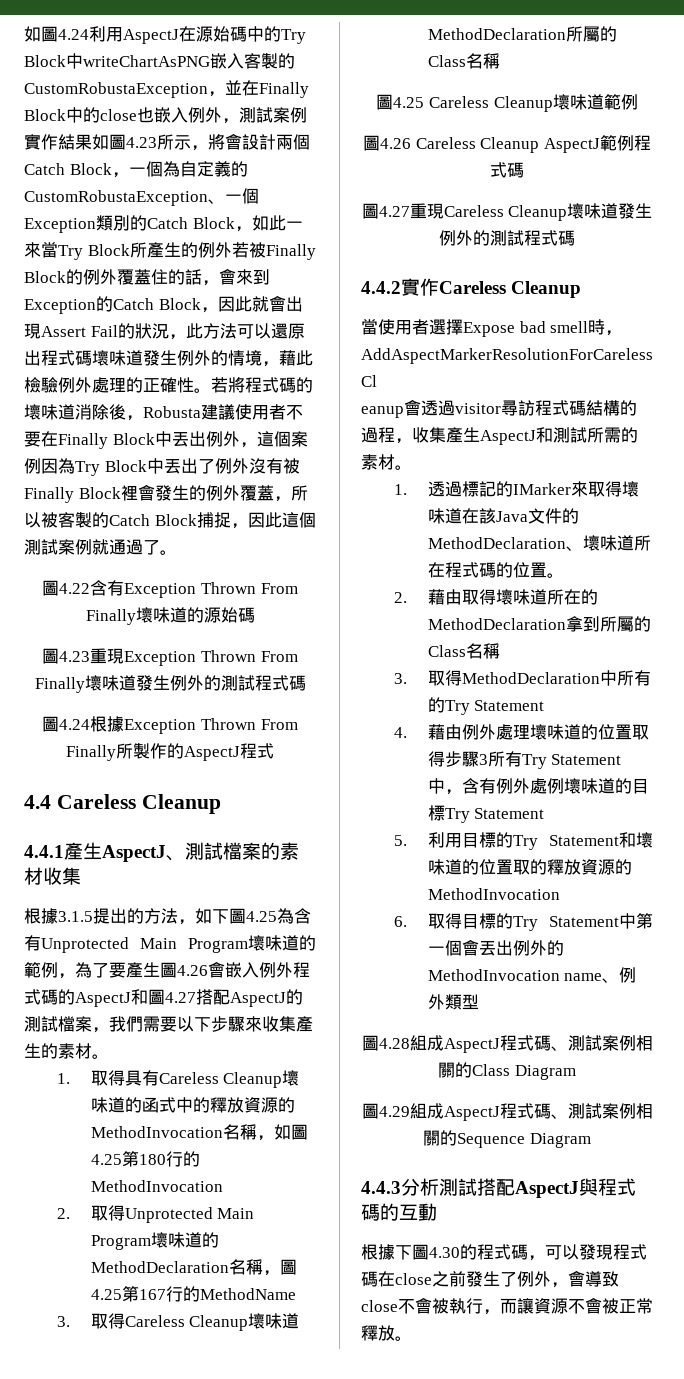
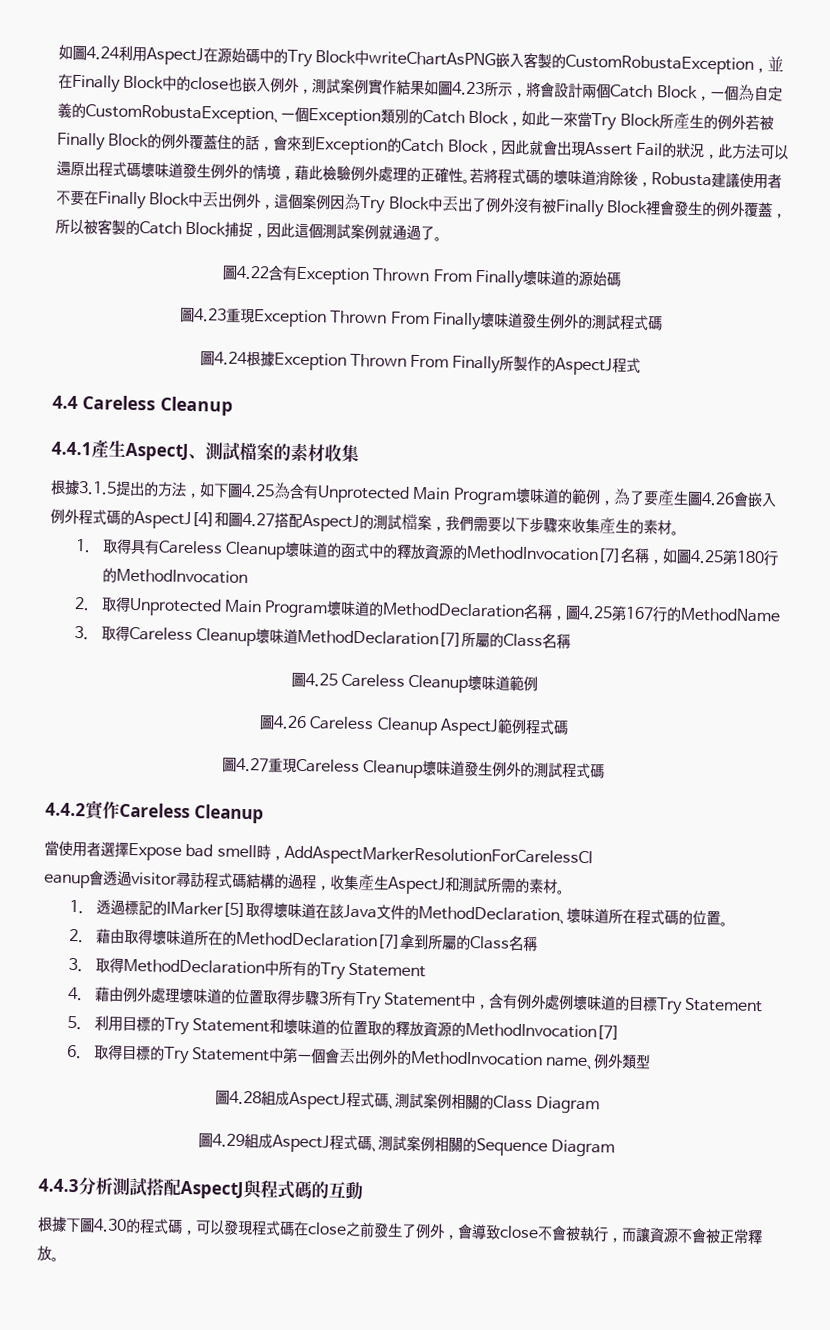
[75,992,131,1007] AspectJ -> [134,511,215,530] AspectJ[4]
[90,1126,223,1138] MethodInvocation -> [466,545,623,563] MethodInvocation[7]
[427,28,566,40] MethodDeclaration -> [297,629,463,647] MethodDeclaration[7]
[512,481,588,497] IMarker來 -> [165,901,246,918] IMarker[5]
[427,618,566,630] MethodDeclaration -> [235,931,401,949] MethodDeclaration[7]
[427,888,560,900] MethodInvocation -> [465,1022,621,1040] MethodInvocation[7]

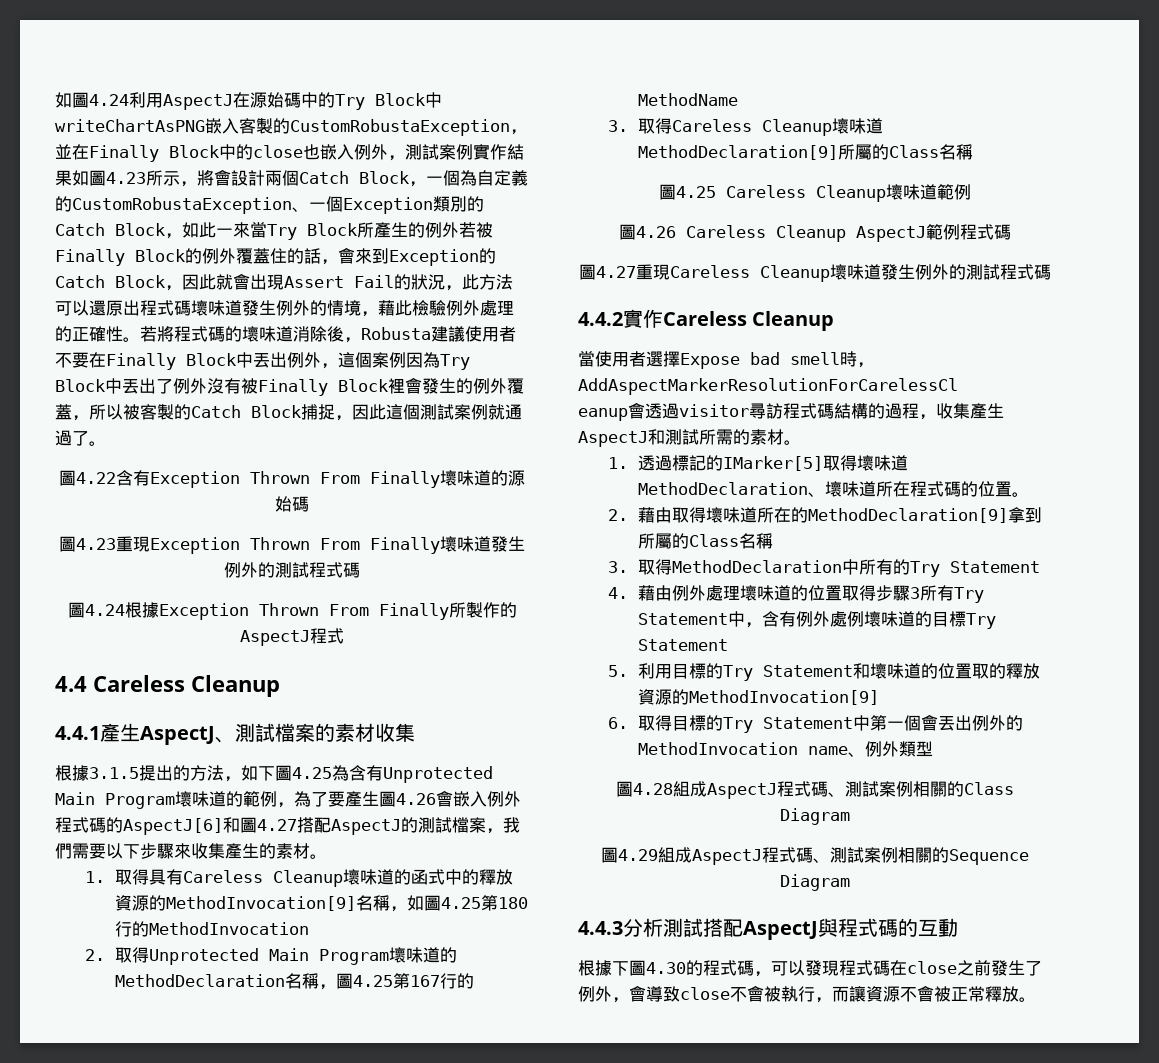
[134,511,215,530] AspectJ[4] -> [123,818,223,835] AspectJ[6]
[466,545,623,563] MethodInvocation[7] -> [166,896,357,911] MethodInvocation[9]
[297,629,463,647] MethodDeclaration[7] -> [638,145,839,160] MethodDeclaration[9]
[314,903,419,921] 在該Java文件的 -> (909, 463) none
[235,931,401,949] MethodDeclaration[7] -> [808,508,1009,523] MethodDeclaration[9]
[465,1022,621,1040] MethodInvocation[7] -> [689,690,880,705] MethodInvocation[9]

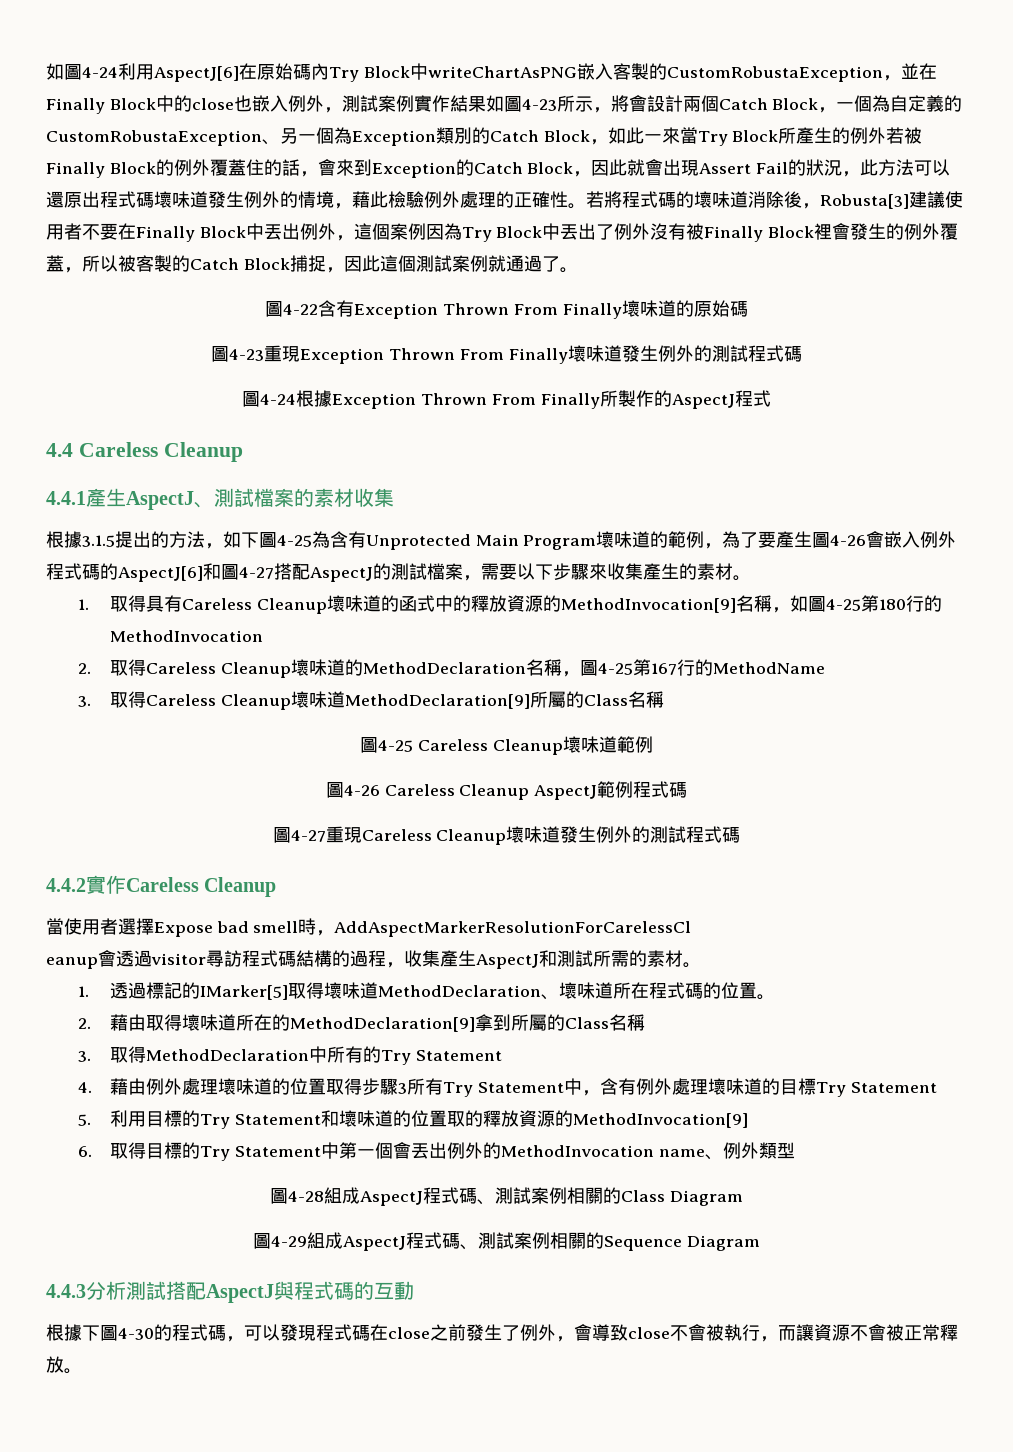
[55,92,335,110] 如圖4.24利用AspectJ在源始碼中的 -> [46,63,329,82] 如圖4-24利用AspectJ[6]在原始碼內
[106,172,146,184] 4.23 -> [521,99,557,111] 4-23
[309,196,343,212] 一個 -> [280,127,352,144] 另一個為
[361,327,431,340] Robusta -> [820,194,909,209] Robusta[3]
[76,472,116,484] 4.22 -> [283,304,319,315] 4-22
[508,470,525,486] 源 -> [693,301,712,317] 原
[76,538,116,550] 4.23 -> [229,349,265,361] 4-23
[84,604,125,616] 4.24 -> [260,394,297,405] 4-24
[292,767,332,779] 4.25 -> [277,535,312,547] 4-25
[396,793,436,805] 4.26 -> [830,535,867,546] 4-26
[257,819,297,831] 4.27 -> [239,567,274,579] 4-27
[503,817,520,833] [55,843,72,859] 我們 -> (481, 578) none
[441,897,482,909] 4.25 -> [825,599,861,611] 4-25
[149,948,390,965] Unprotected Main Program -> [146,662,291,678] Careless Cleanup
[353,975,394,987] 4.25 -> [597,663,633,675] 4-25
[676,186,716,198] 4.25 -> [378,740,414,752] 4-25
[636,226,676,238] 4.26 -> [343,785,380,796] 4-26
[596,266,636,278] 4.27 -> [290,830,326,842] 4-27
[847,611,865,627] 例 -> [689,1079,708,1095] 理
[633,783,673,795] 4.28 -> [288,1191,325,1202] 4-28
[618,849,658,861] 4.29 -> [271,1236,308,1247] 4-29
[646,962,686,974] 4.30 -> [118,1328,154,1340] 4-30

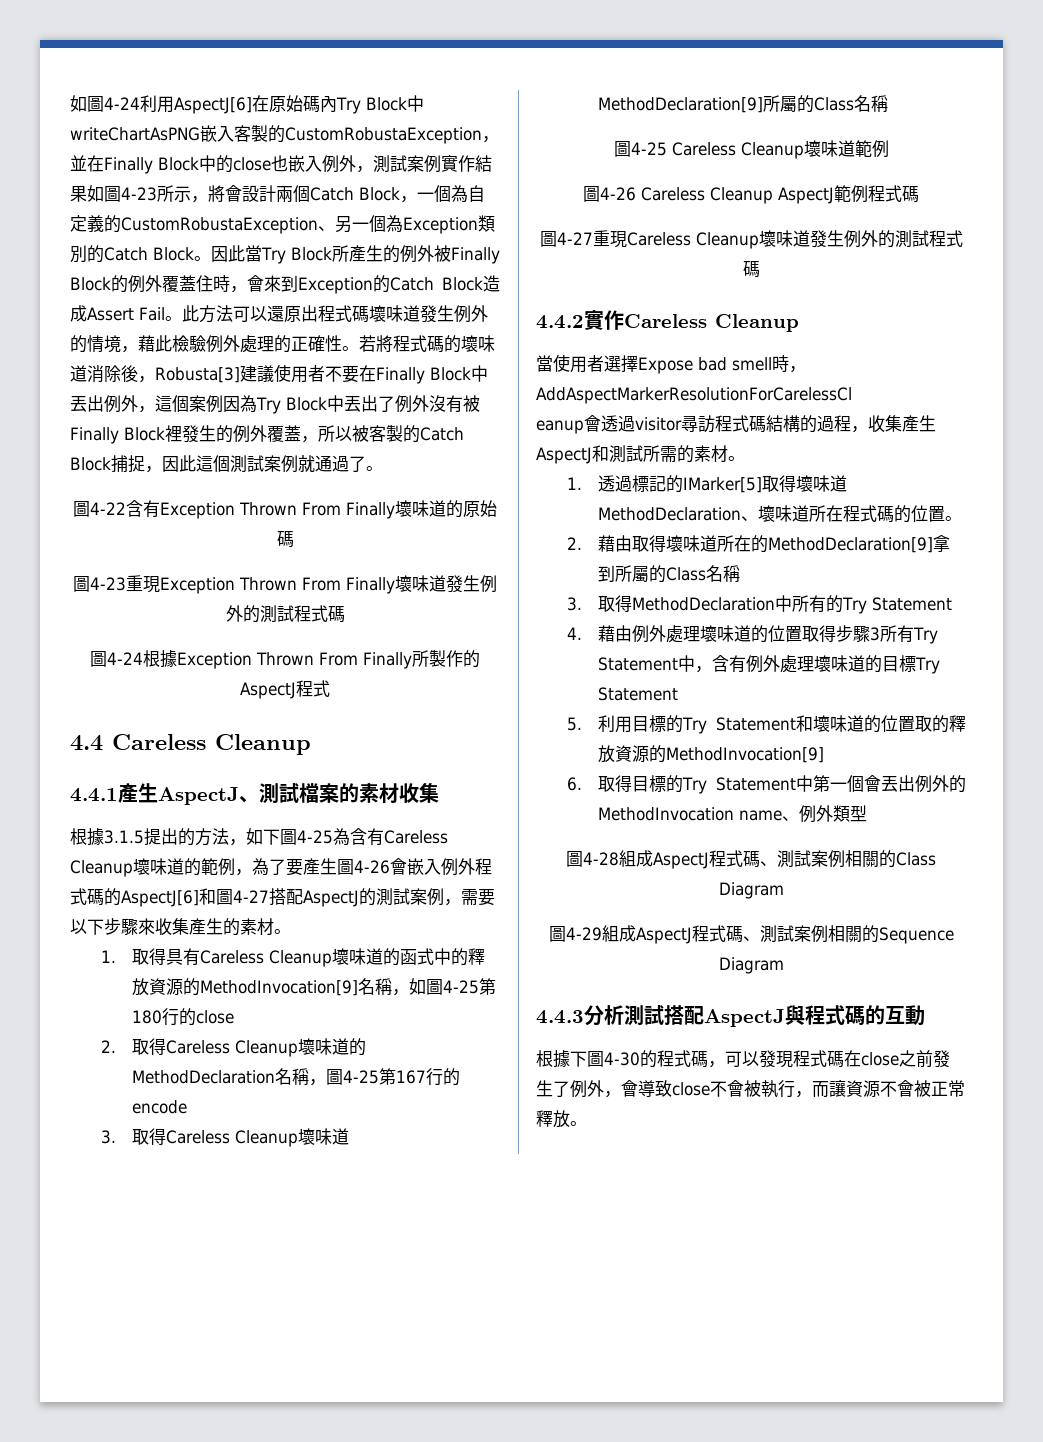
[589,127,680,145] ，如此一來 -> [194,245,246,262] 。因此
[886,127,905,144] 若 -> (435, 253) none
[263,159,300,176] 的話 -> [213,275,230,292] 時
[573,159,861,177] ，因此就會出現Assert Fail的狀況， -> [483,275,500,292] [70,305,182,322] 造成Assert Fail。
[832,223,851,240] 會 -> (182, 433) none
[366,534,597,550] Unprotected Main Program -> [384,830,448,844] [70,860,133,877] Careless Cleanup
[427,563,463,580] 檔案 -> [410,888,444,906] 案例
[110,630,264,642] MethodInvocation -> [196,1010,235,1024] close
[712,662,825,674] MethodName -> [132,1100,188,1114] encode

